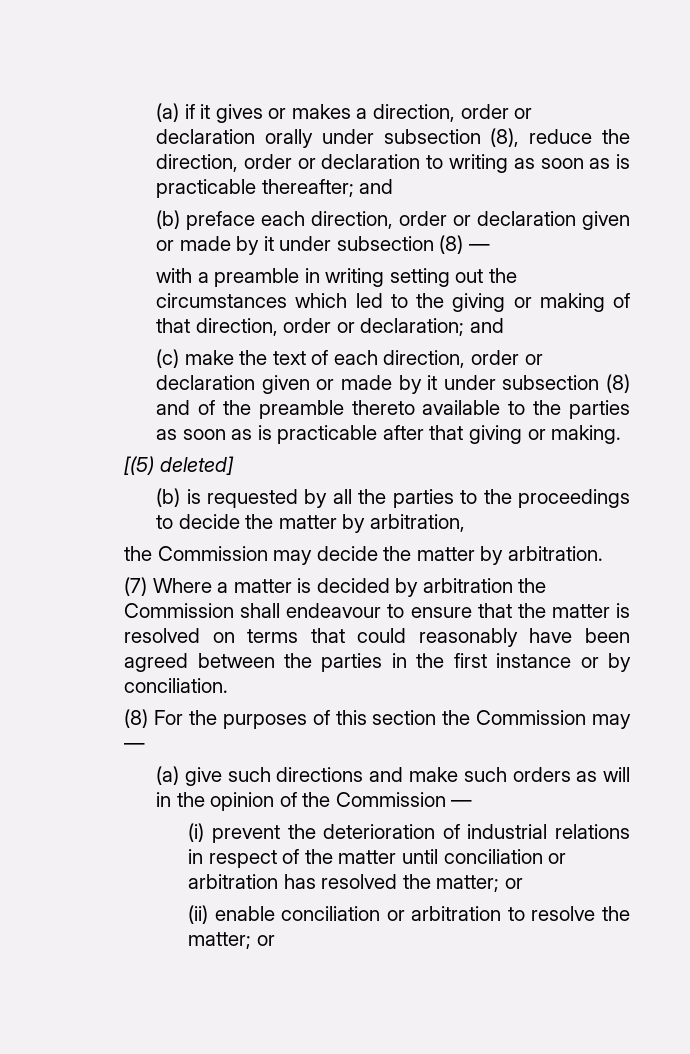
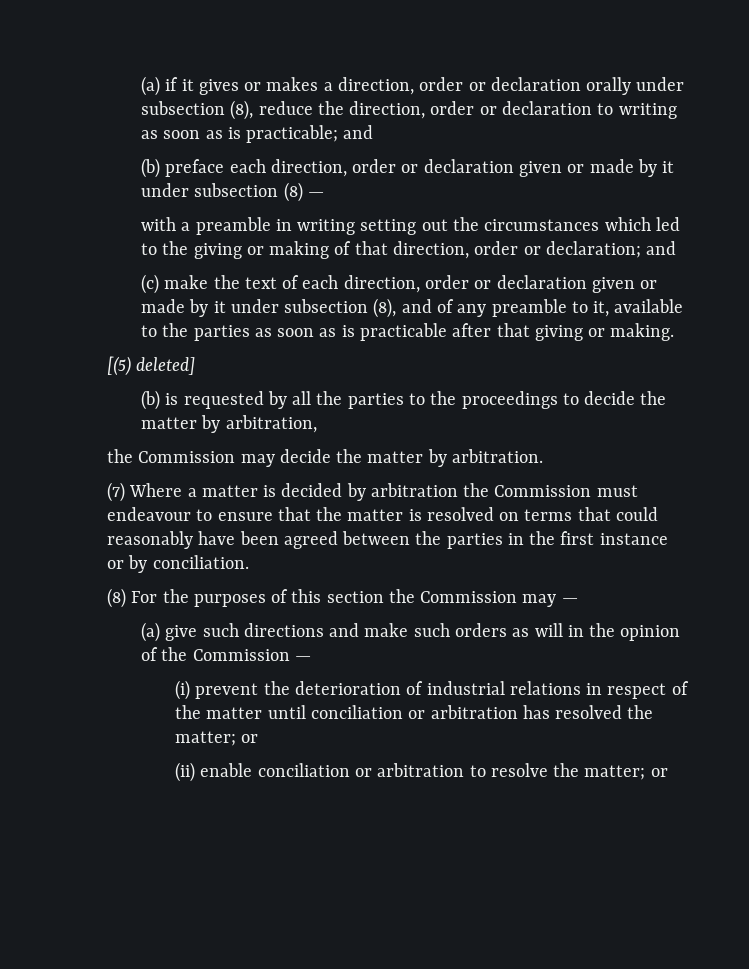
[156,179,354,198] practicable thereafter; -> [246,125,339,143] practicable;
[606,374,630,393] (8) -> [373,298,397,318] (8),
[222,400,415,419] the preamble thereto -> [457,299,610,317] any preamble to it,
[240,603,281,618] shall -> [596,485,638,497] must

